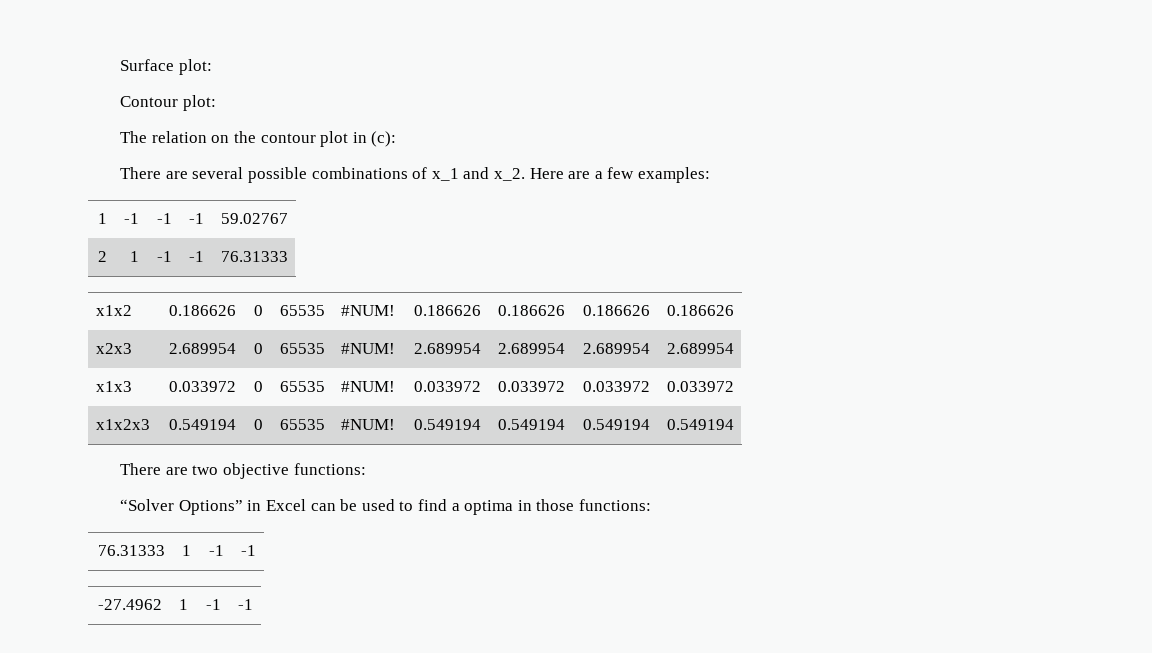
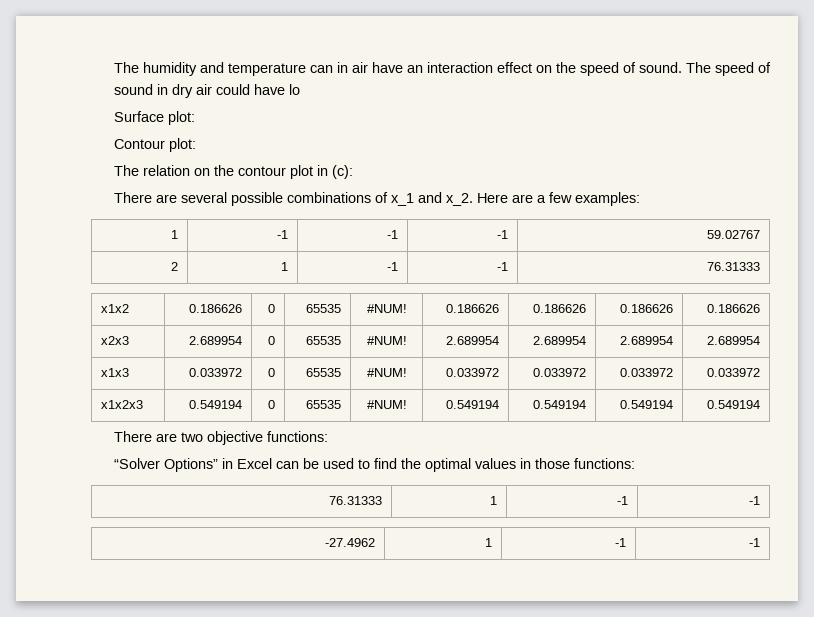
(120, 65) none -> [113,62,771,76] [113,84,300,98] The humidity and temperature can in air have an interaction effect on the speed of sound. The speed of sound in dry air could have lo //
[451,500,514,515] a optima -> [400,458,516,472] the optimal values

